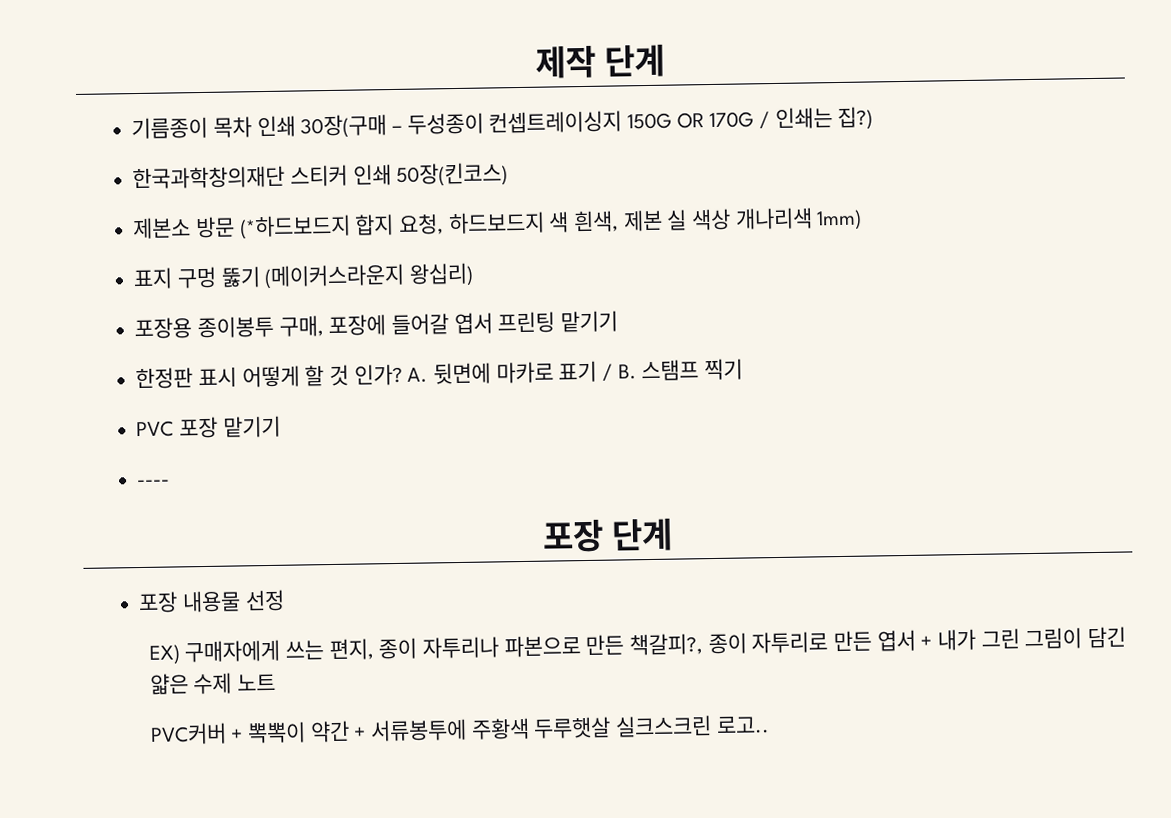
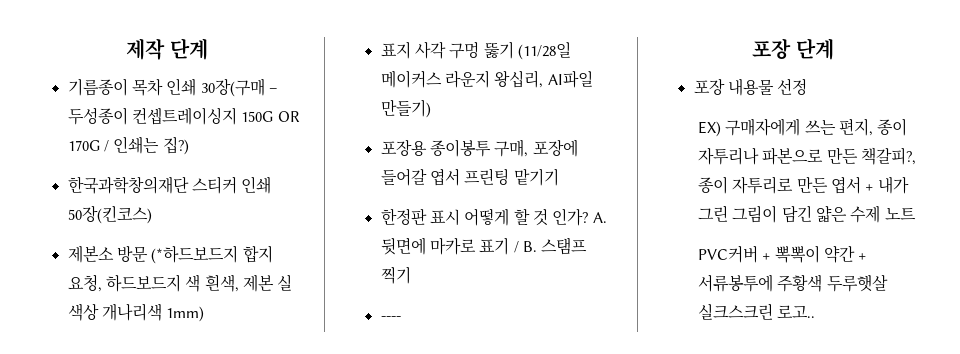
(174, 278) none -> [414,41,446,59] 사각
[264,262,475,290] (메이커스라운지 왕십리) -> [517,42,571,60] [380,70,593,88] [380,99,431,118] (11/28일 메이커스 라운지 왕십리, AI파일 만들기)
[136,415,281,439] // PVC 포장 맡기기 -> (411, 275) none

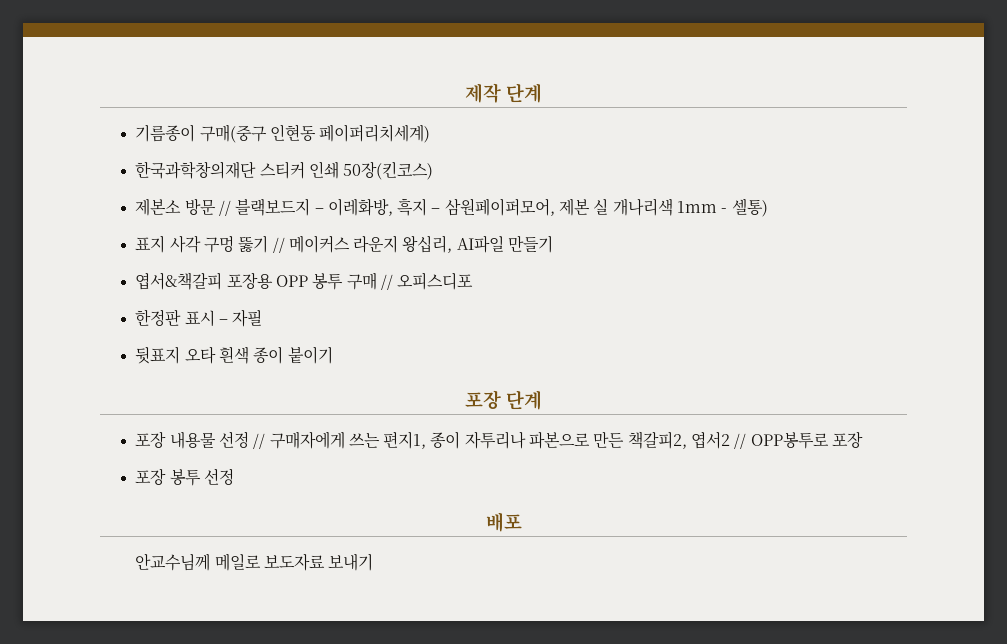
[131,78,278,97] [67,107,300,125] [67,136,189,155] 목차 인쇄 30장(구매 – 두성종이 컨셉트레이싱지 150G OR 170G / 인쇄는 집?) -> [199,124,431,143] 구매(중구 인현동 페이퍼리치세계)
[151,245,273,264] [67,274,293,292] [67,303,205,322] (*하드보드지 합지 요청, 하드보드지 색 흰색, 제본 실 색상 개나리색 1mm) -> [218,198,768,217] // 블랙보드지 – 이레화방, 흑지 – 삼원페이퍼모어, 제본 실 개나리색 1mm - 셀통)
[517,42,571,60] (11/28일 -> [272,237,285,253] //
[380,99,431,118] [380,139,578,157] [380,168,559,186] [380,208,607,226] [380,237,588,255] [380,266,411,284] [380,316,401,321] 만들기) // 포장용 종이봉투 구매, 포장에 들어갈 엽서 프린팅 맡기기 // 한정판 표시 어떻게 할 것 인가? A. 뒷면에 마카로 표기 / B. 스탬프 찍기 // ---- -> [508,235,554,253] [135,272,474,290] [135,309,263,327] [135,346,333,364] 만들기 // 엽서&책갈피 포장용 OPP 봉투 구매 // 오피스디포 // 한정판 표시 – 자필 // 뒷표지 오타 흰색 종이 붙이기
[697,121,721,137] // EX) -> [253,433,266,449] //
[838,118,873,136] 편지, -> [383,431,427,449] 편지1,
[860,147,916,165] [697,176,909,194] [697,205,916,223] [697,245,867,263] [697,274,888,292] [697,303,816,320] 책갈피?, 종이 자투리로 만든 엽서 + 내가 그린 그림이 담긴 얇은 수제 노트 // PVC커버 + 뽁뽁이 약간 + 서류봉투에 주황색 두루햇살 실크스크린 로고.. -> [627,431,864,449] [135,468,234,486] [485,512,522,532] [135,553,374,571] 책갈피2, 엽서2 // OPP봉투로 포장 // 포장 봉투 선정 // 배포 // 안교수님께 메일로 보도자료 보내기

